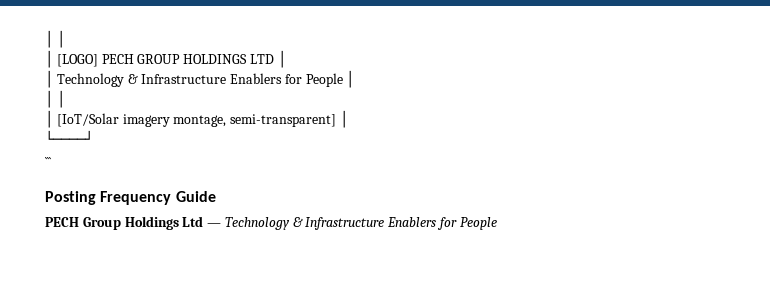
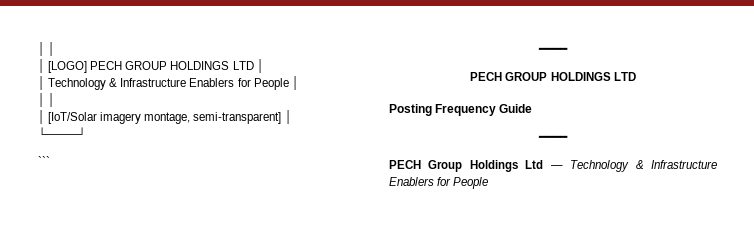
(52, 162) none -> [538,47,568,53] [470,72,636,81] // ━━━━ // PECH GROUP HOLDINGS LTD
(216, 196) none -> [538,135,568,141] // ━━━━

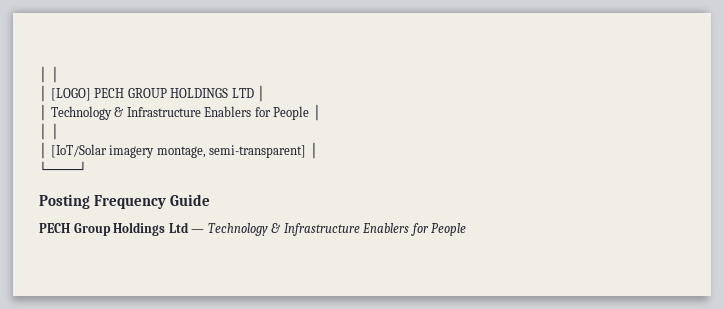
[38,156,50,166] [538,47,568,53] [470,72,636,81] // ``` // ━━━━ // PECH GROUP HOLDINGS LTD -> (87, 167) none
[538,135,568,141] // ━━━━ -> (210, 200) none

